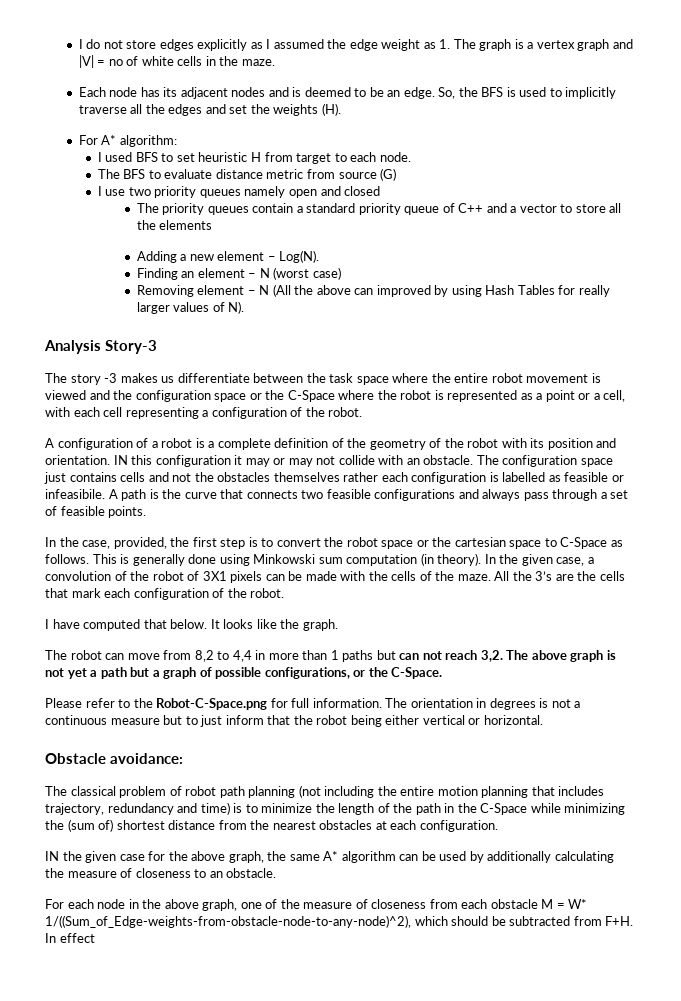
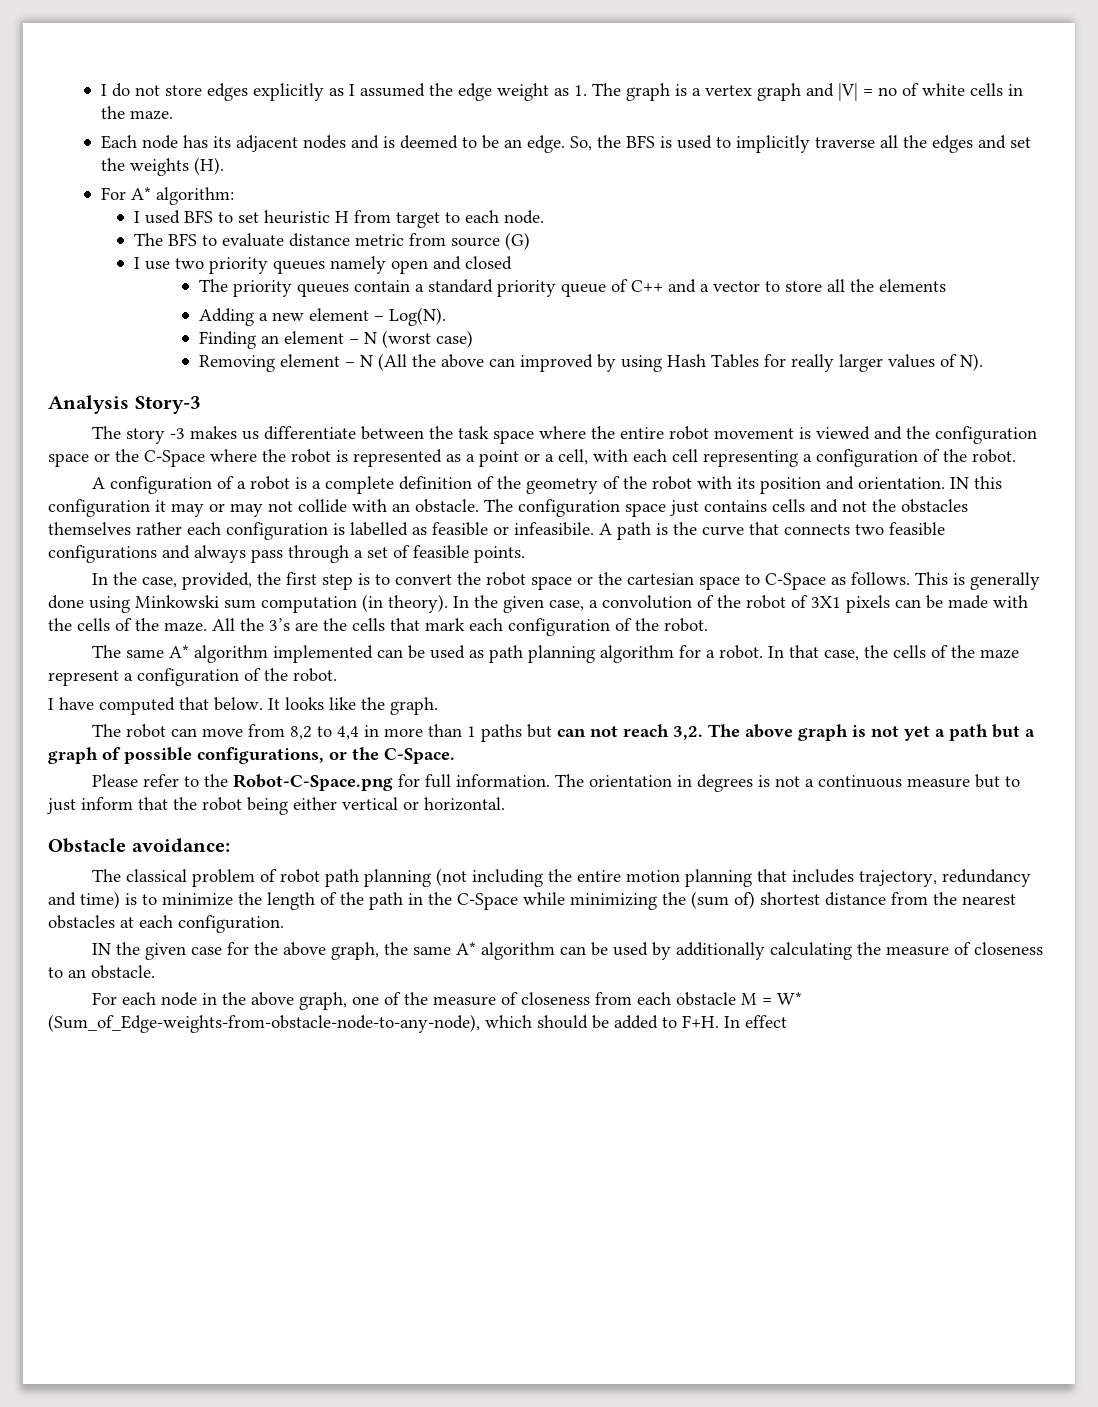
(285, 593) none -> [91,645,1019,663] [48,668,337,686] // The same A* algorithm implemented can be used as path planning algorithm for a robot. In that case, the cells of the maze represent a configuration of the robot.
[45,915,411,928] 1/((Sum_of_Edge-weights-from-obstacle-node-to-any-node)^2), -> [48,1014,480,1033] (Sum_of_Edge-weights-from-obstacle-node-to-any-node),
[509,916,602,926] subtracted from -> [614,1015,677,1029] added to

